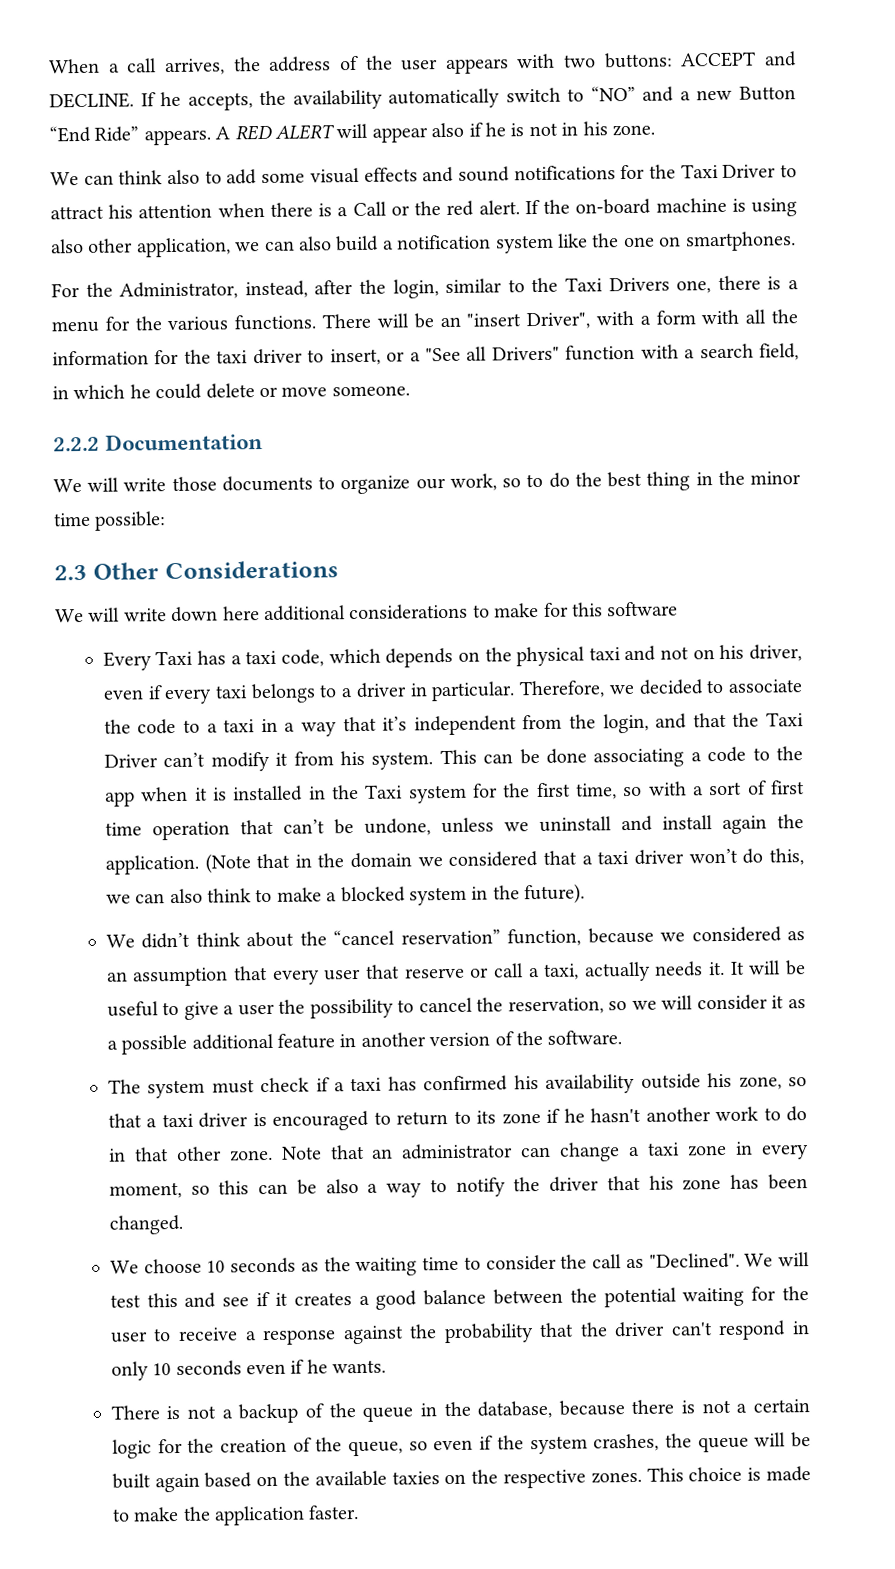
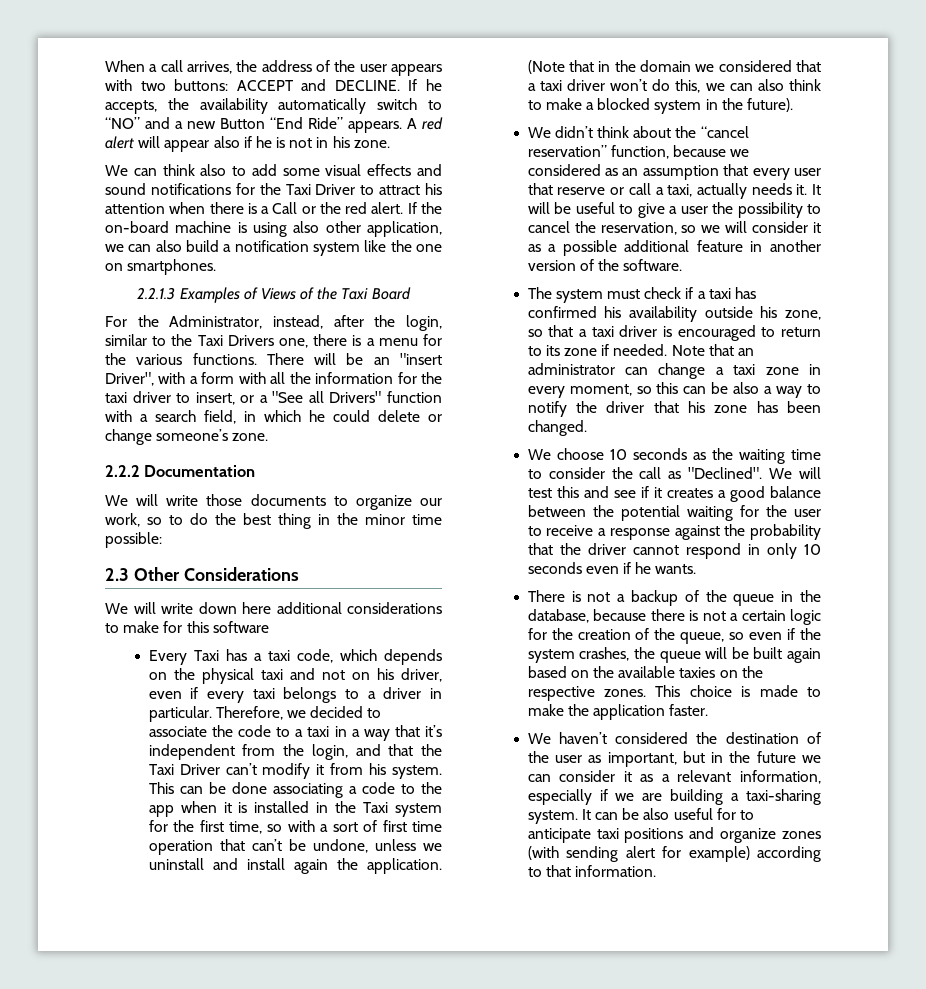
[234,124,335,141] RED ALERT -> [422,117,443,130] [105,136,134,149] red alert
(796, 241) none -> [137,287,411,303] // 2.2.1.3 Examples of Views of the Taxi Board
[281,385,410,397] move someone. -> [105,429,269,445] change someone’s zone.
[563,1106,807,1123] [107,1146,273,1162] he hasn't another work to do in that other zone. -> [613,344,668,356] needed.
[670,1322,713,1336] can't -> [632,545,679,555] cannot
(360, 1512) none -> [527,732,821,744] [527,751,821,767] [527,770,821,784] [527,789,821,805] [527,808,755,824] [527,827,821,843] [527,846,821,862] [527,865,657,877] // We haven’t considered the destination of the user as important, but in the future we can consider it as a relevant information, especially if we are building a taxi-sharing system. It can be also useful for to anticipate taxi positions and organize zones (with sending alert for example) according to that information.

